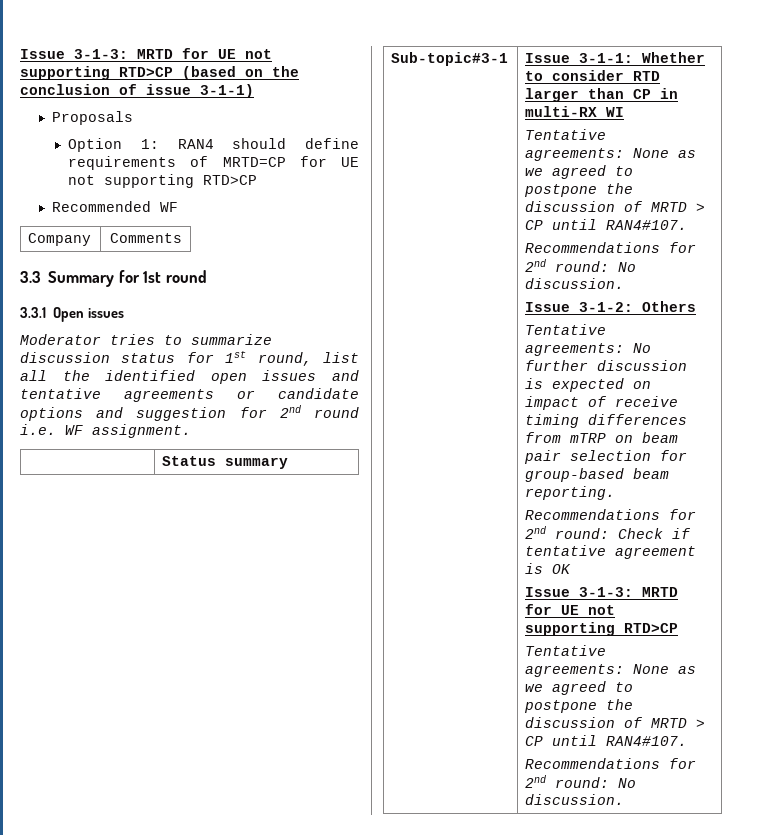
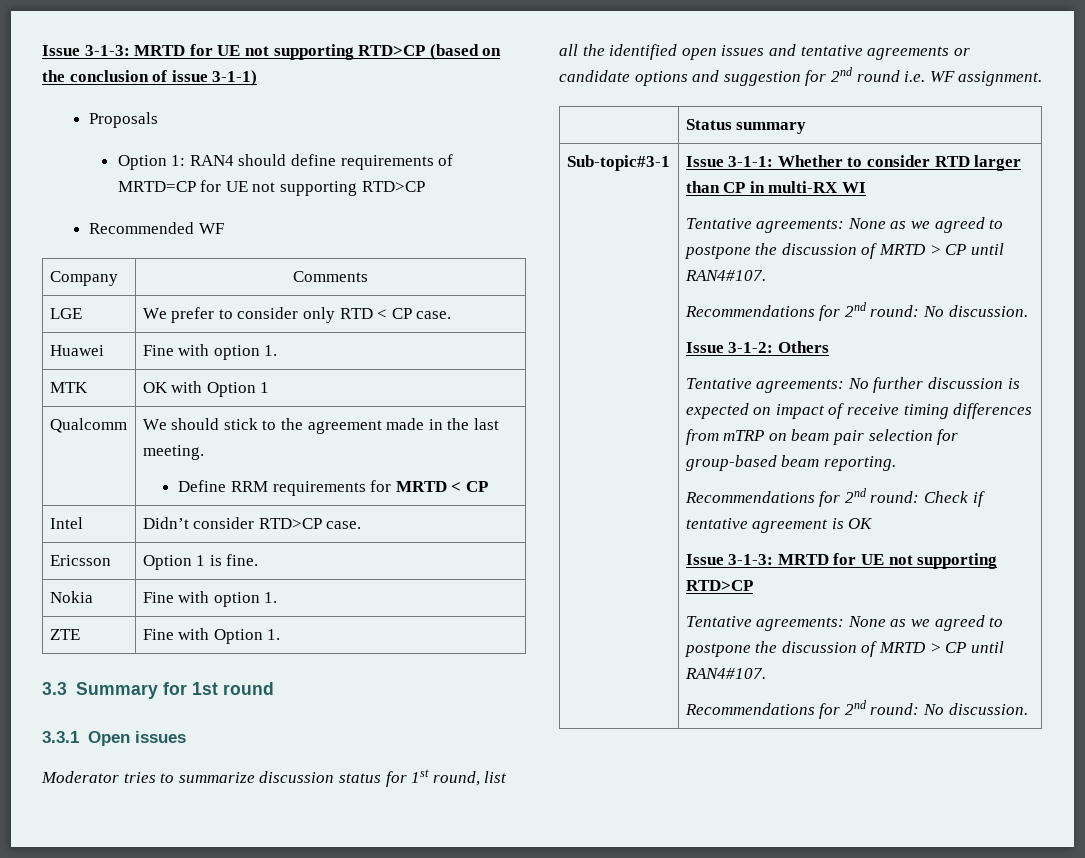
(182, 238) none -> [49,308,82,319] [142,307,452,323] [49,345,104,356] [142,344,278,360] [49,382,88,393] [142,381,270,397] [49,418,127,433] [142,418,499,434] [142,445,204,460] [178,480,488,496] [49,517,83,529] [142,517,362,529] [49,555,111,566] [142,554,259,570] [49,591,93,603] [142,591,278,607] [49,629,80,640] [142,628,281,644] // LGE | We prefer to consider only RTD < CP case. // Huawei | Fine with option 1. // MTK | OK with Option 1 // Qualcomm | We should stick to the agreement made in the last meeting. // Define RRM requirements for MRTD < CP // Intel | Didn’t consider RTD>CP case. // Ericsson | Option 1 is fine. // Nokia | Fine with option 1. // ZTE | Fine with Option 1.

